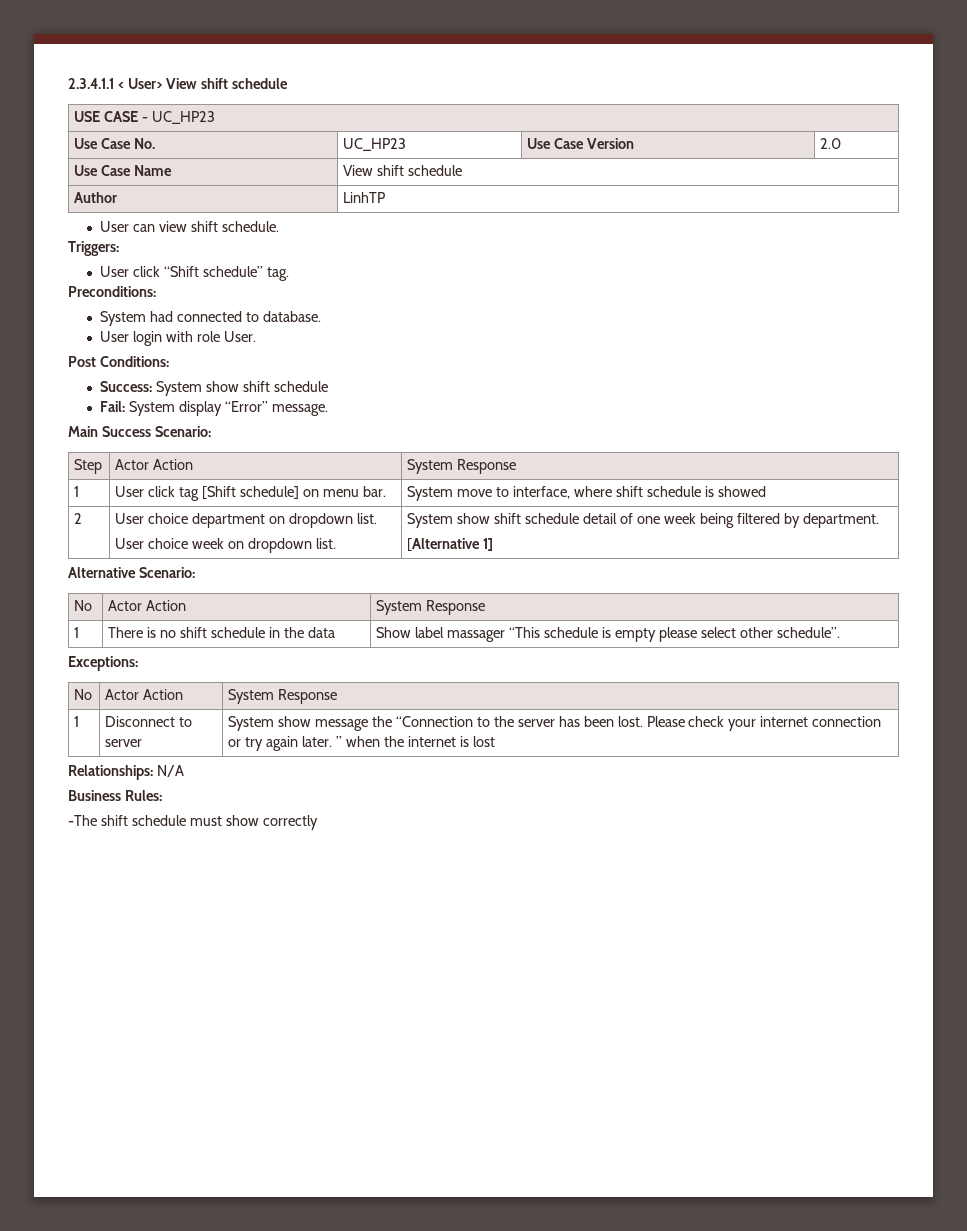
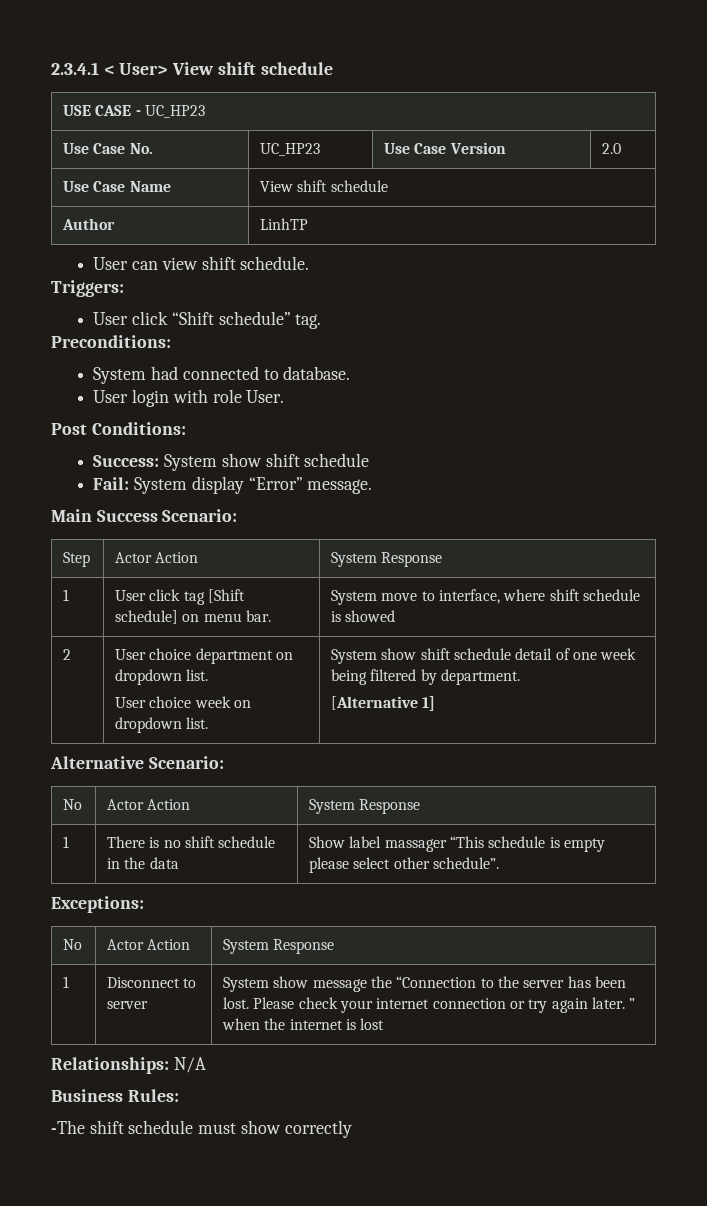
[68,78,114,89] 2.3.4.1.1 -> [51,62,99,75] 2.3.4.1

